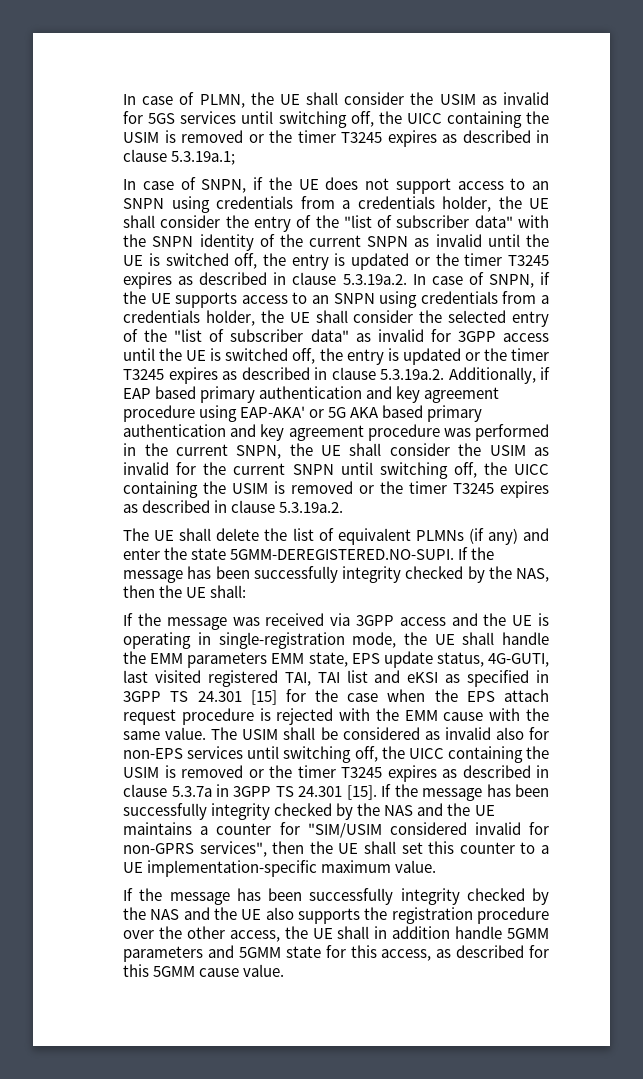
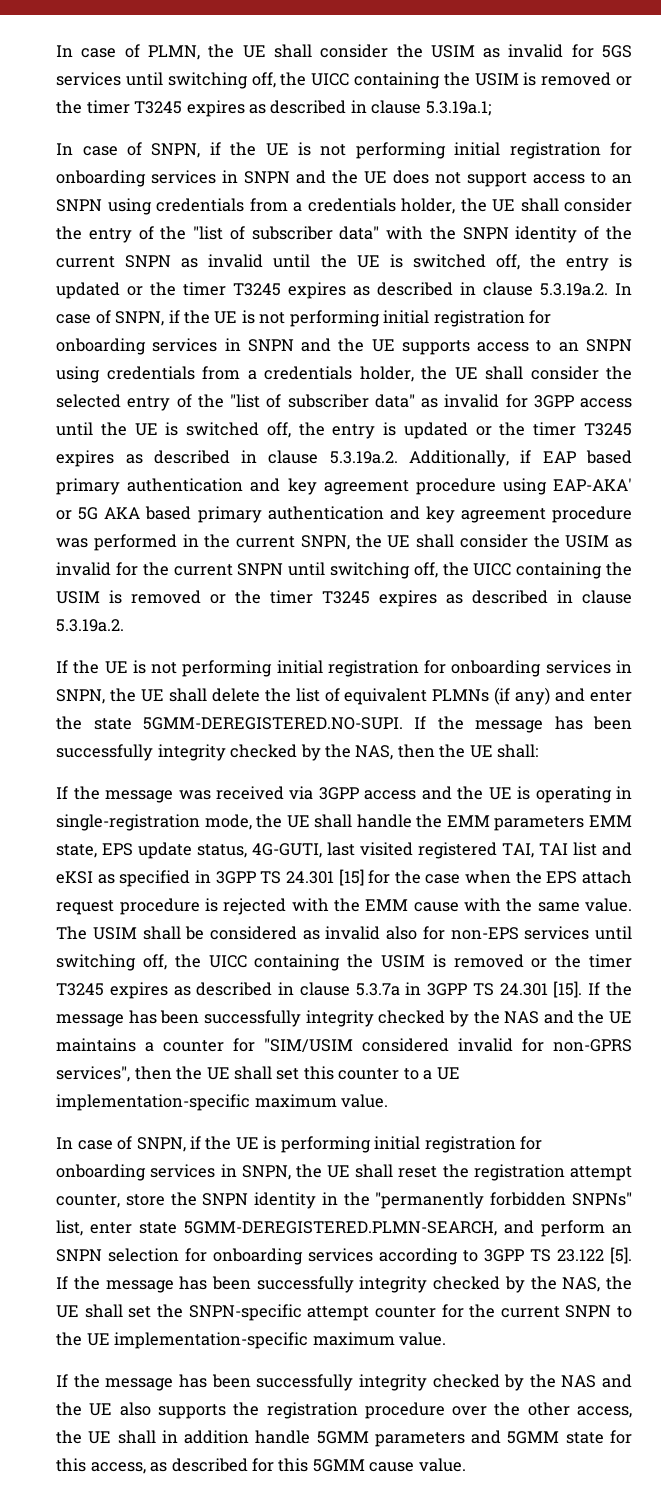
(319, 184) none -> [297,142,632,159] [56,170,388,187] is not performing initial registration for onboarding services in SNPN and the UE
(171, 298) none -> [241,310,552,327] [56,338,395,355] is not performing initial registration for onboarding services in SNPN and the UE
[123,528,150,541] The -> [56,660,632,677] [56,688,137,704] If the UE is not performing initial registration for onboarding services in SNPN, the
(437, 866) none -> [56,1136,543,1153] [56,1164,632,1181] [56,1192,632,1209] [56,1220,632,1237] [56,1247,632,1265] [56,1276,632,1293] [56,1304,632,1321] [56,1332,447,1349] // In case of SNPN, if the UE is performing initial registration for onboarding services in SNPN, the UE shall reset the registration attempt counter, store the SNPN identity in the "permanently forbidden SNPNs" list, enter state 5GMM-DEREGISTERED.PLMN-SEARCH, and perform an SNPN selection for onboarding services according to 3GPP TS 23.122 [5]. If the message has been successfully integrity checked by the NAS, the UE shall set the SNPN-specific attempt counter for the current SNPN to the UE implementation-specific maximum value.

